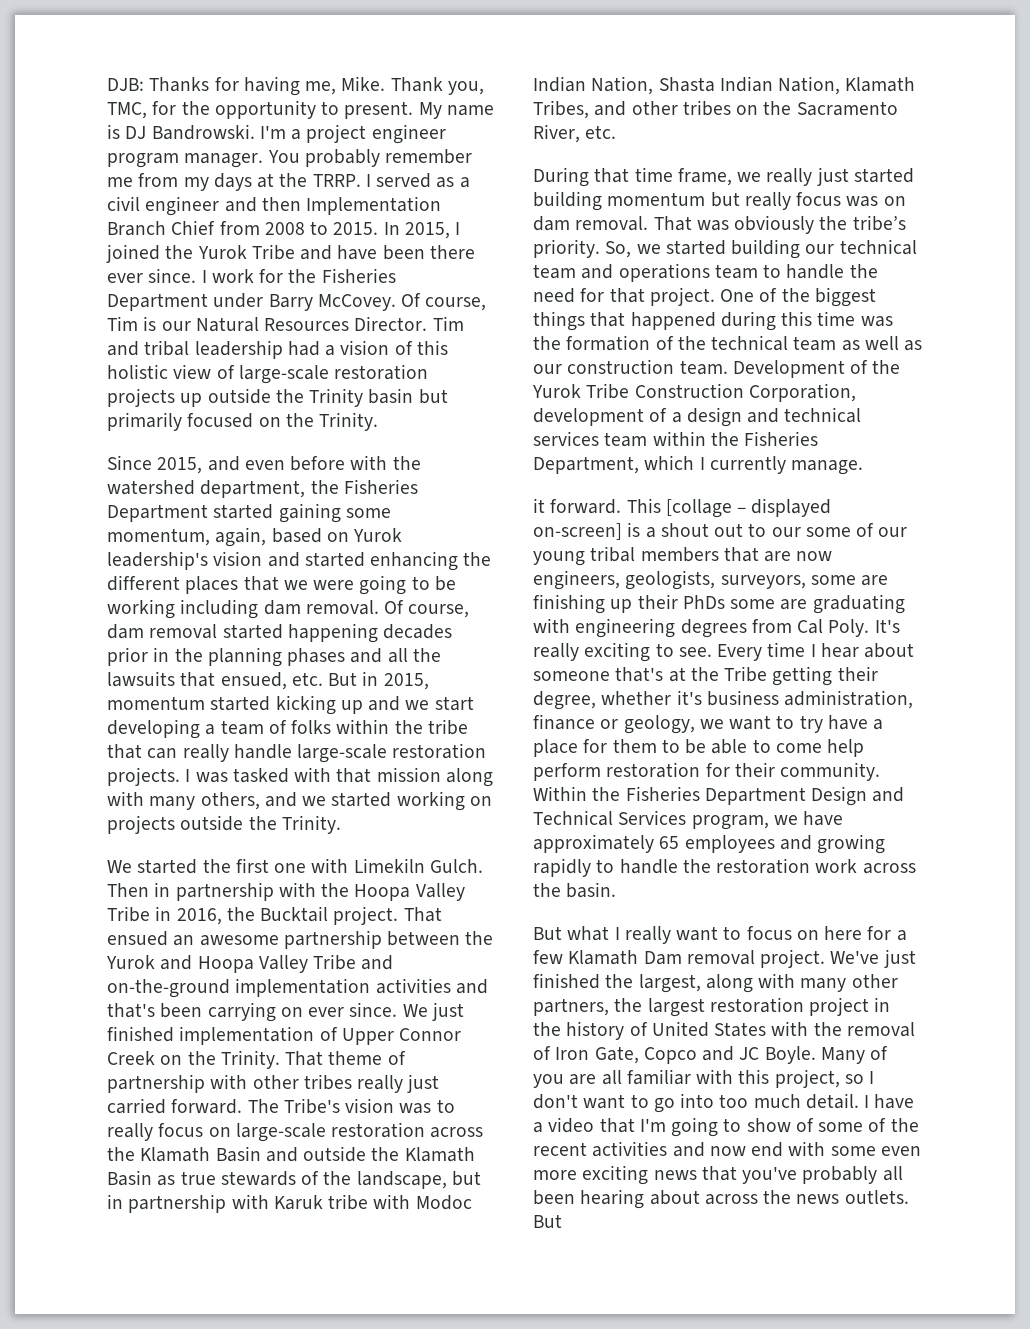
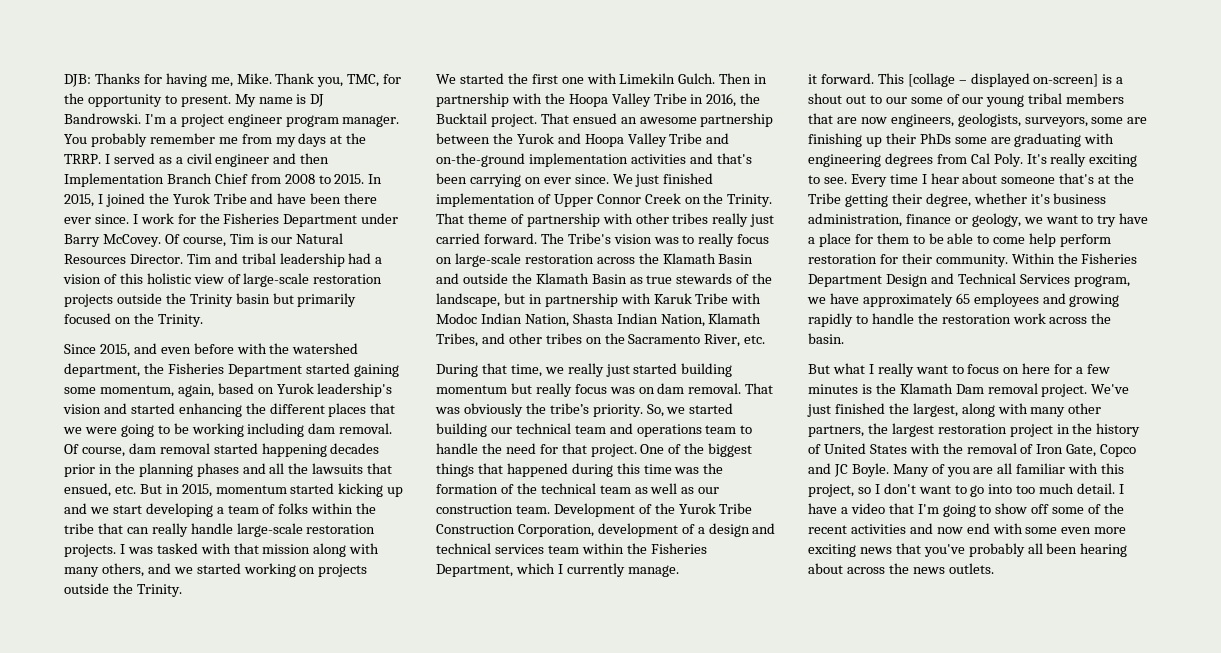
[180,393,203,407] up -> (113, 300) none
[328,1194,369,1210] tribe -> [695,293,729,304] Tribe
[634,167,732,186] time frame, -> [510,364,542,377] time,
(563, 957) none -> [808,383,896,394] minutes is the
[795,1118,814,1132] of -> [1031,504,1050,514] off
[533,1214,562,1228] But -> (994, 568) none

